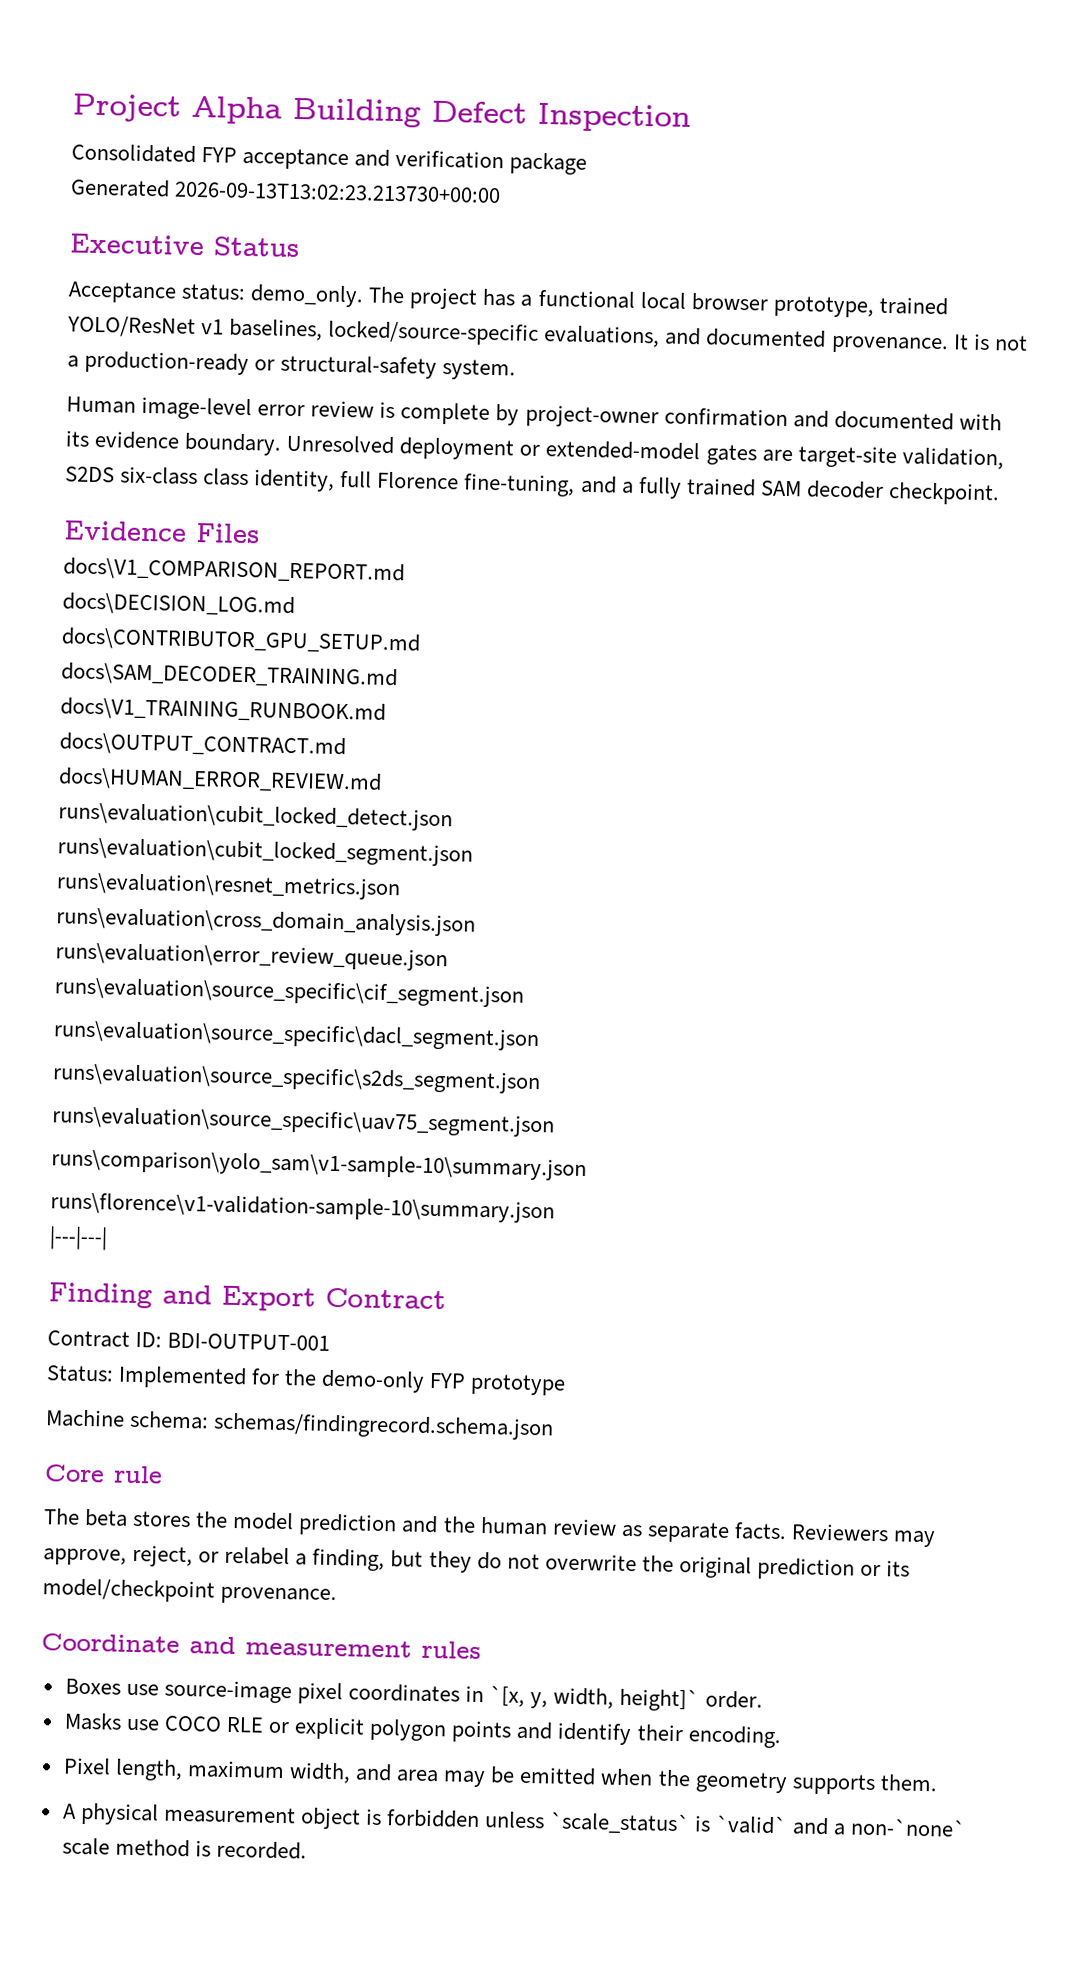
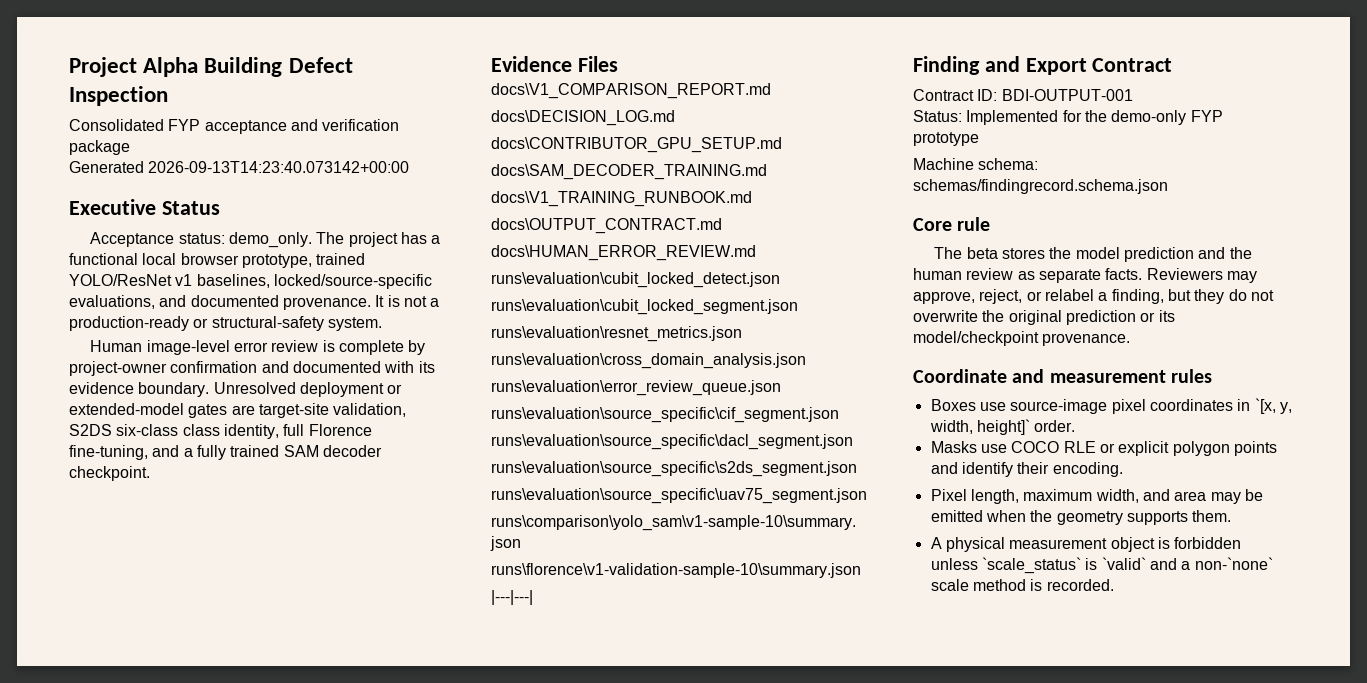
[174,181,502,204] 2026-09-13T13:02:23.213730+00:00 -> [148,161,410,173] 2026-09-13T14:23:40.073142+00:00

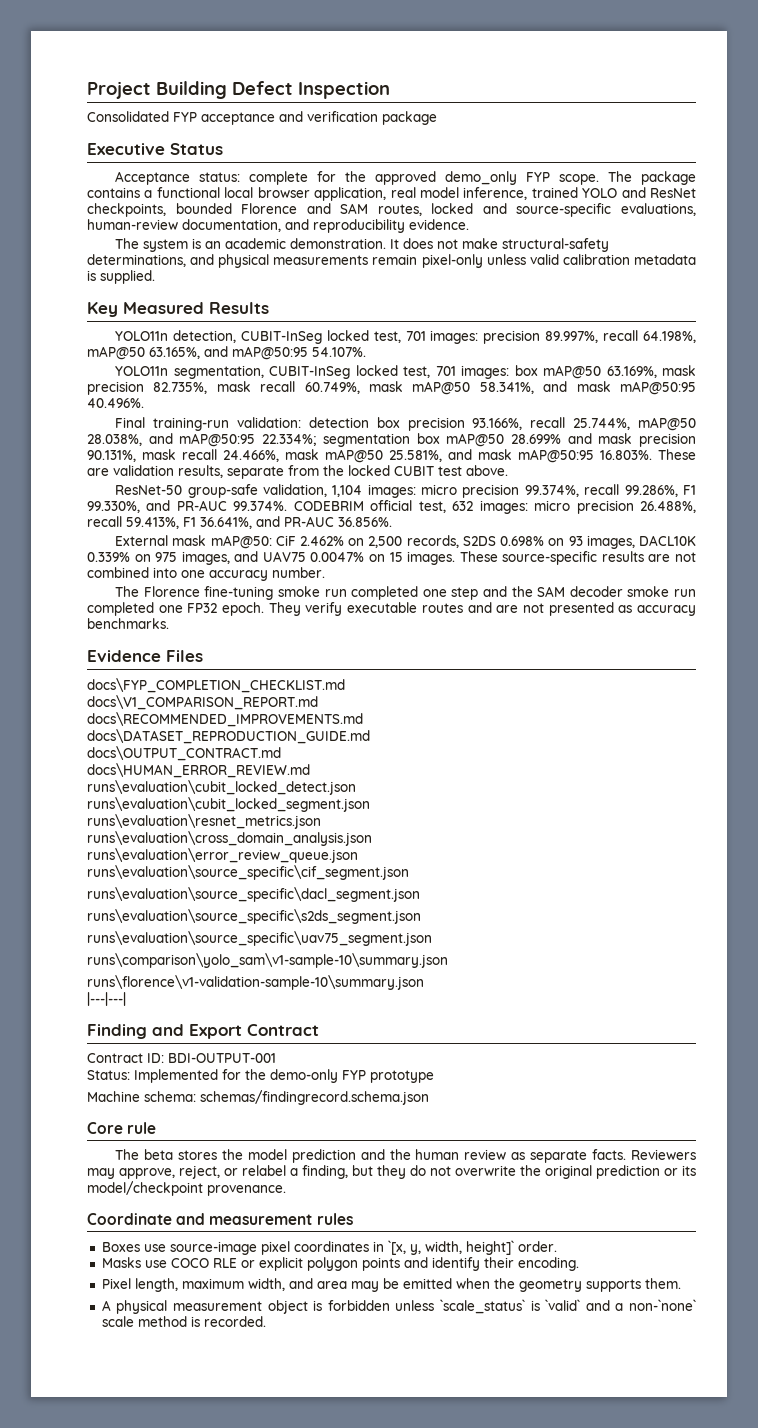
[143,57,199,77] Alpha -> (151, 90) none
[69,161,410,173] // Generated 2026-09-13T14:23:40.073142+00:00 -> (437, 118) none
[229,232,441,248] [69,253,366,268] [69,274,432,289] [69,295,440,310] [69,316,382,331] [90,340,426,355] [69,361,435,376] [69,382,403,397] [69,403,407,418] [69,424,372,439] [69,445,382,460] [69,466,150,481] demo_only. The project has a functional local browser prototype, trained YOLO/ResNet v1 baselines, locked/source-specific evaluations, and documented provenance. It is not a production-ready or structural-safety system. // Human image-level error review is complete by project-owner confirmation and documented with its evidence boundary. Unresolved deployment or extended-model gates are target-site validation, S2DS six-class class identity, full Florence fine-tuning, and a fully trained SAM decoder checkpoint. -> [249,171,696,185] [87,187,696,201] [87,203,696,217] [87,219,469,233] [115,238,610,252] [87,254,696,268] [87,270,155,284] [87,302,269,317] [115,330,696,344] [87,346,366,360] [115,365,696,379] [87,381,696,395] [87,398,144,408] [115,417,696,431] [87,433,696,447] [87,449,696,463] [87,465,508,479] [115,484,696,498] [87,500,696,514] [87,516,392,529] [115,535,696,549] [87,551,696,565] [87,567,325,581] [115,586,696,600] [87,602,696,616] [87,618,169,629] complete for the approved demo_only FYP scope. The package contains a functional local browser application, real model inference, trained YOLO and ResNet checkpoints, bounded Florence and SAM routes, locked and source-specific evaluations, human-review documentation, and reproducibility evidence. // The system is an academic demonstration. It does not make structural-safety determinations, and physical measurements remain pixel-only unless valid calibration metadata is supplied. // Key Measured Results // YOLO11n detection, CUBIT-InSeg locked test, 701 images: precision 89.997%, recall 64.198%, mAP@50 63.165%, and mAP@50:95 54.107%. // YOLO11n segmentation, CUBIT-InSeg locked test, 701 images: box mAP@50 63.169%, mask precision 82.735%, mask recall 60.749%, mask mAP@50 58.341%, and mask mAP@50:95 40.496%. // Final training-run validation: detection box precision 93.166%, recall 25.744%, mAP@50 28.038%, and mAP@50:95 22.334%; segmentation box mAP@50 28.699% and mask precision 90.131%, mask recall 24.466%, mask mAP@50 25.581%, and mask mAP@50:95 16.803%. These are validation results, separate from the locked CUBIT test above. // ResNet-50 group-safe validation, 1,104 images: micro precision 99.374%, recall 99.286%, F1 99.330%, and PR-AUC 99.374%. CODEBRIM official test, 632 images: micro precision 26.488%, recall 59.413%, F1 36.641%, and PR-AUC 36.856%. // External mask mAP@50: CiF 2.462% on 2,500 records, S2DS 0.698% on 93 images, DACL10K 0.339% on 975 images, and UAV75 0.0047% on 15 images. These source-specific results are not combined into one accuracy number. // The Florence fine-tuning smoke run completed one step and the SAM decoder smoke run completed one FP32 epoch. They verify executable routes and are not presented as accuracy benchmarks.
(618, 64) none -> [87,678,345,693] // docs\FYP_COMPLETION_CHECKLIST.md
[491,110,675,126] [491,137,782,153] [491,164,767,180] [491,191,752,207] docs\DECISION_LOG.md // docs\CONTRIBUTOR_GPU_SETUP.md // docs\SAM_DECODER_TRAINING.md // docs\V1_TRAINING_RUNBOOK.md -> [87,712,363,727] [87,729,370,744] docs\RECOMMENDED_IMPROVEMENTS.md // docs\DATASET_REPRODUCTION_GUIDE.md

